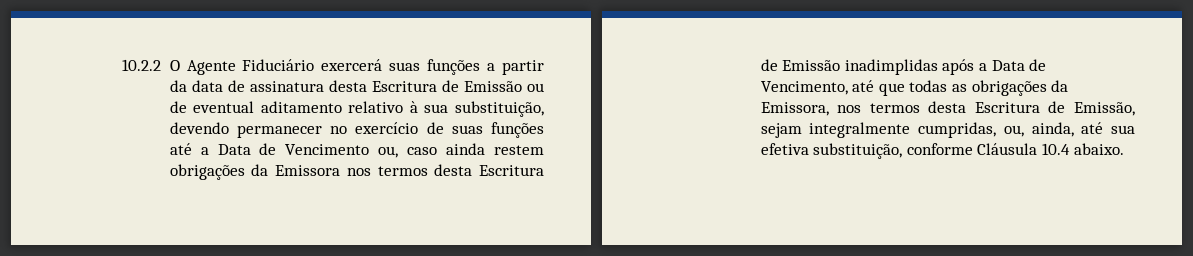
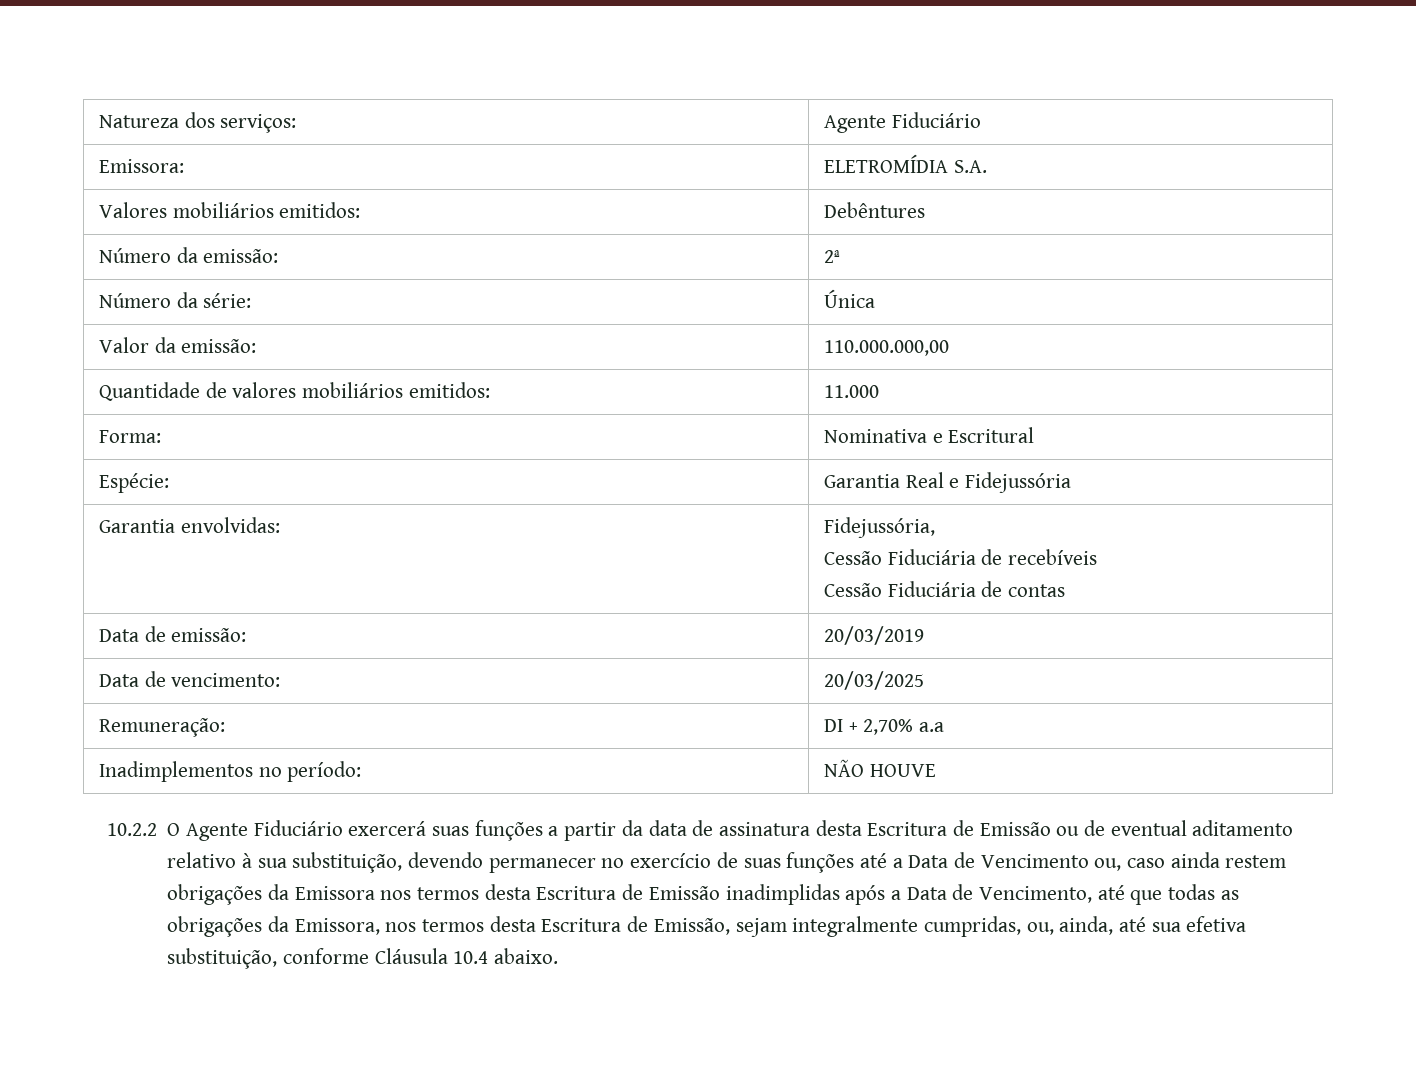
(122, 65) none -> [98,112,297,133] [823,112,981,133] [98,159,184,173] [823,154,987,173] [98,202,361,218] [823,202,925,218] [98,247,279,263] [823,250,840,263] [98,292,252,308] [823,289,875,308] [98,337,257,353] [823,340,949,356] [98,382,490,401] [823,385,879,398] [98,430,161,443] [823,427,1035,443] [98,473,169,493] [823,472,1071,493] [98,517,280,533] [823,517,935,538] [823,549,1097,565] [823,581,1065,597] [98,626,247,642] [823,626,924,645] [98,671,281,687] [823,671,924,690] [98,718,225,737] [823,719,944,735] [98,761,362,782] [823,759,936,777] Natureza dos serviços: | Agente Fiduciário // Emissora: | ELETROMÍDIA S.A. // Valores mobiliários emitidos: | Debêntures // Número da emissão: | 2ª // Número da série: | Única // Valor da emissão: | 110.000.000,00 // Quantidade de valores mobiliários emitidos: | 11.000 // Forma: | Nominativa e Escritural // Espécie: | Garantia Real e Fidejussória // Garantia envolvidas: | Fidejussória, // Cessão Fiduciária de recebíveis // Cessão Fiduciária de contas // Data de emissão: | 20/03/2019 // Data de vencimento: | 20/03/2025 // Remuneração: | DI + 2,70% a.a // Inadimplementos no período: | NÃO HOUVE //

